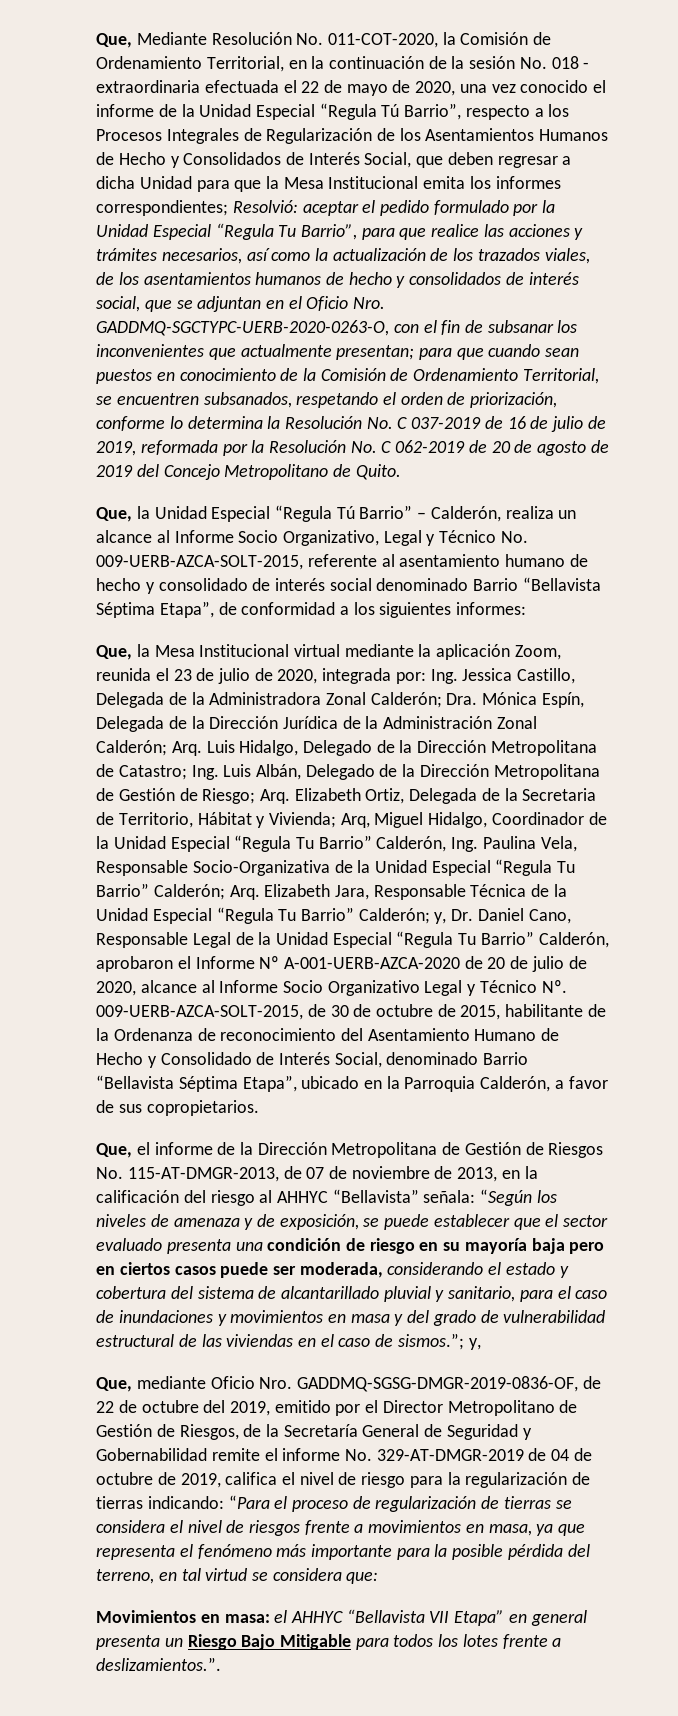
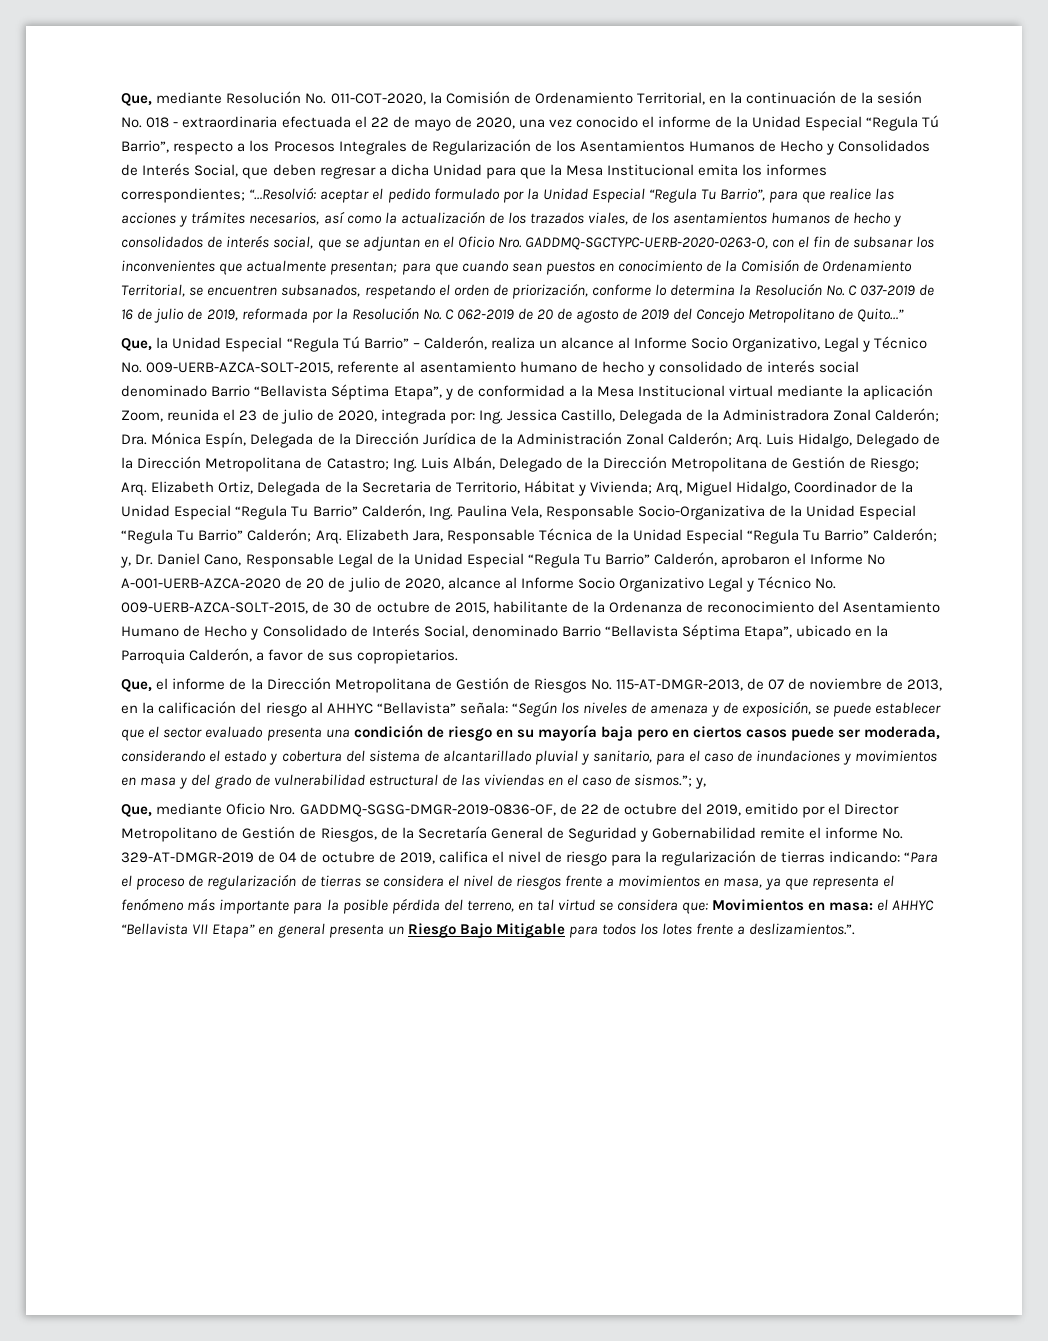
[96,32,207,48] Que, Mediante -> [121,92,223,106] Que, mediante
[232,200,298,213] Resolvió: -> [249,187,317,200] “…Resolvió:
[355,464,401,480] Quito. -> [857,308,905,322] Quito…”
(214, 609) none -> [444,388,453,400] y
[353,602,527,618] [96,645,133,660] los siguientes informes: // Que, -> (577, 392) none
(379, 1578) // -> (709, 908) none

